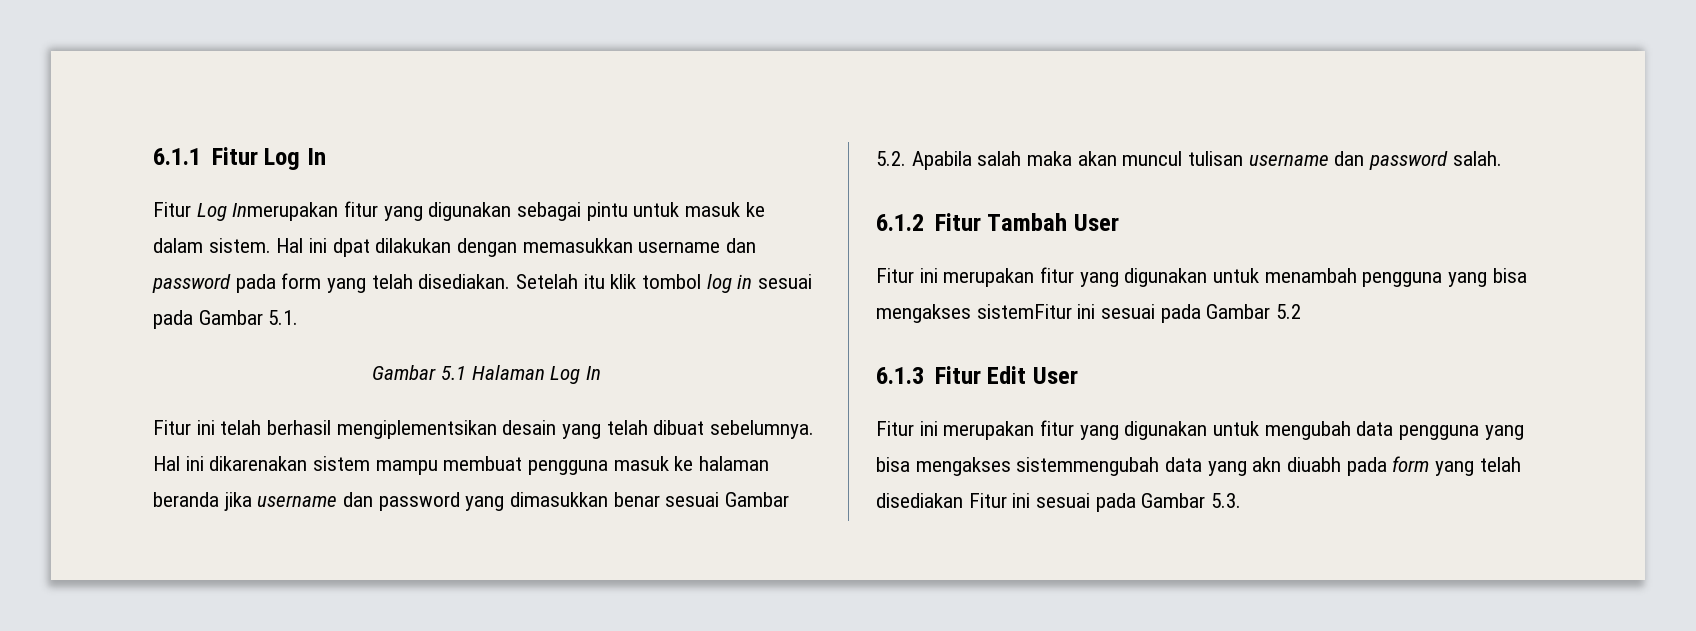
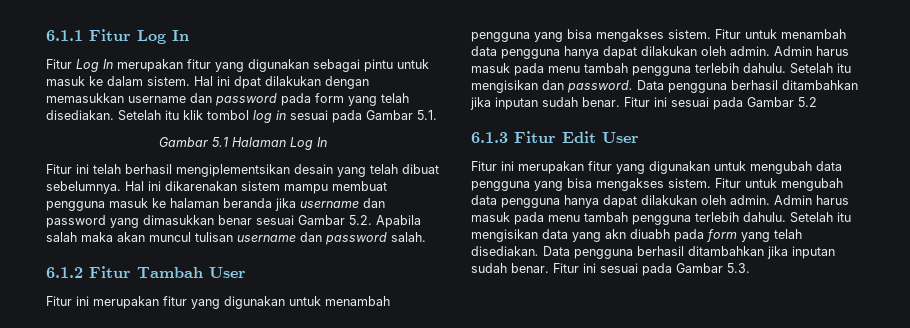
[232,202,339,221] Inmerupakan -> [103,59,183,72] In merupakan
[976,304,1072,319] sistemFitur -> [668,29,846,39] [471,46,849,59] [471,63,851,76] [471,80,858,93] [470,97,650,110] sistem. Fitur untuk menambah data pengguna hanya dapat dilakukan oleh admin. Admin harus masuk pada menu tambah pengguna terlebih dahulu. Setelah itu mengisikan dan password. Data pengguna berhasil ditambahkan jika inputan sudah benar. Fitur
[1016,457,1160,476] sistemmengubah -> [668,178,843,191] [471,195,849,208] [471,212,851,225] [471,229,538,242] sistem. Fitur untuk mengubah data pengguna hanya dapat dilakukan oleh admin. Admin harus masuk pada menu tambah pengguna terlebih dahulu. Setelah itu mengisikan
[876,493,963,508] disediakan -> [471,246,835,259] [471,263,549,273] disediakan. Data pengguna berhasil ditambahkan jika inputan sudah benar.

